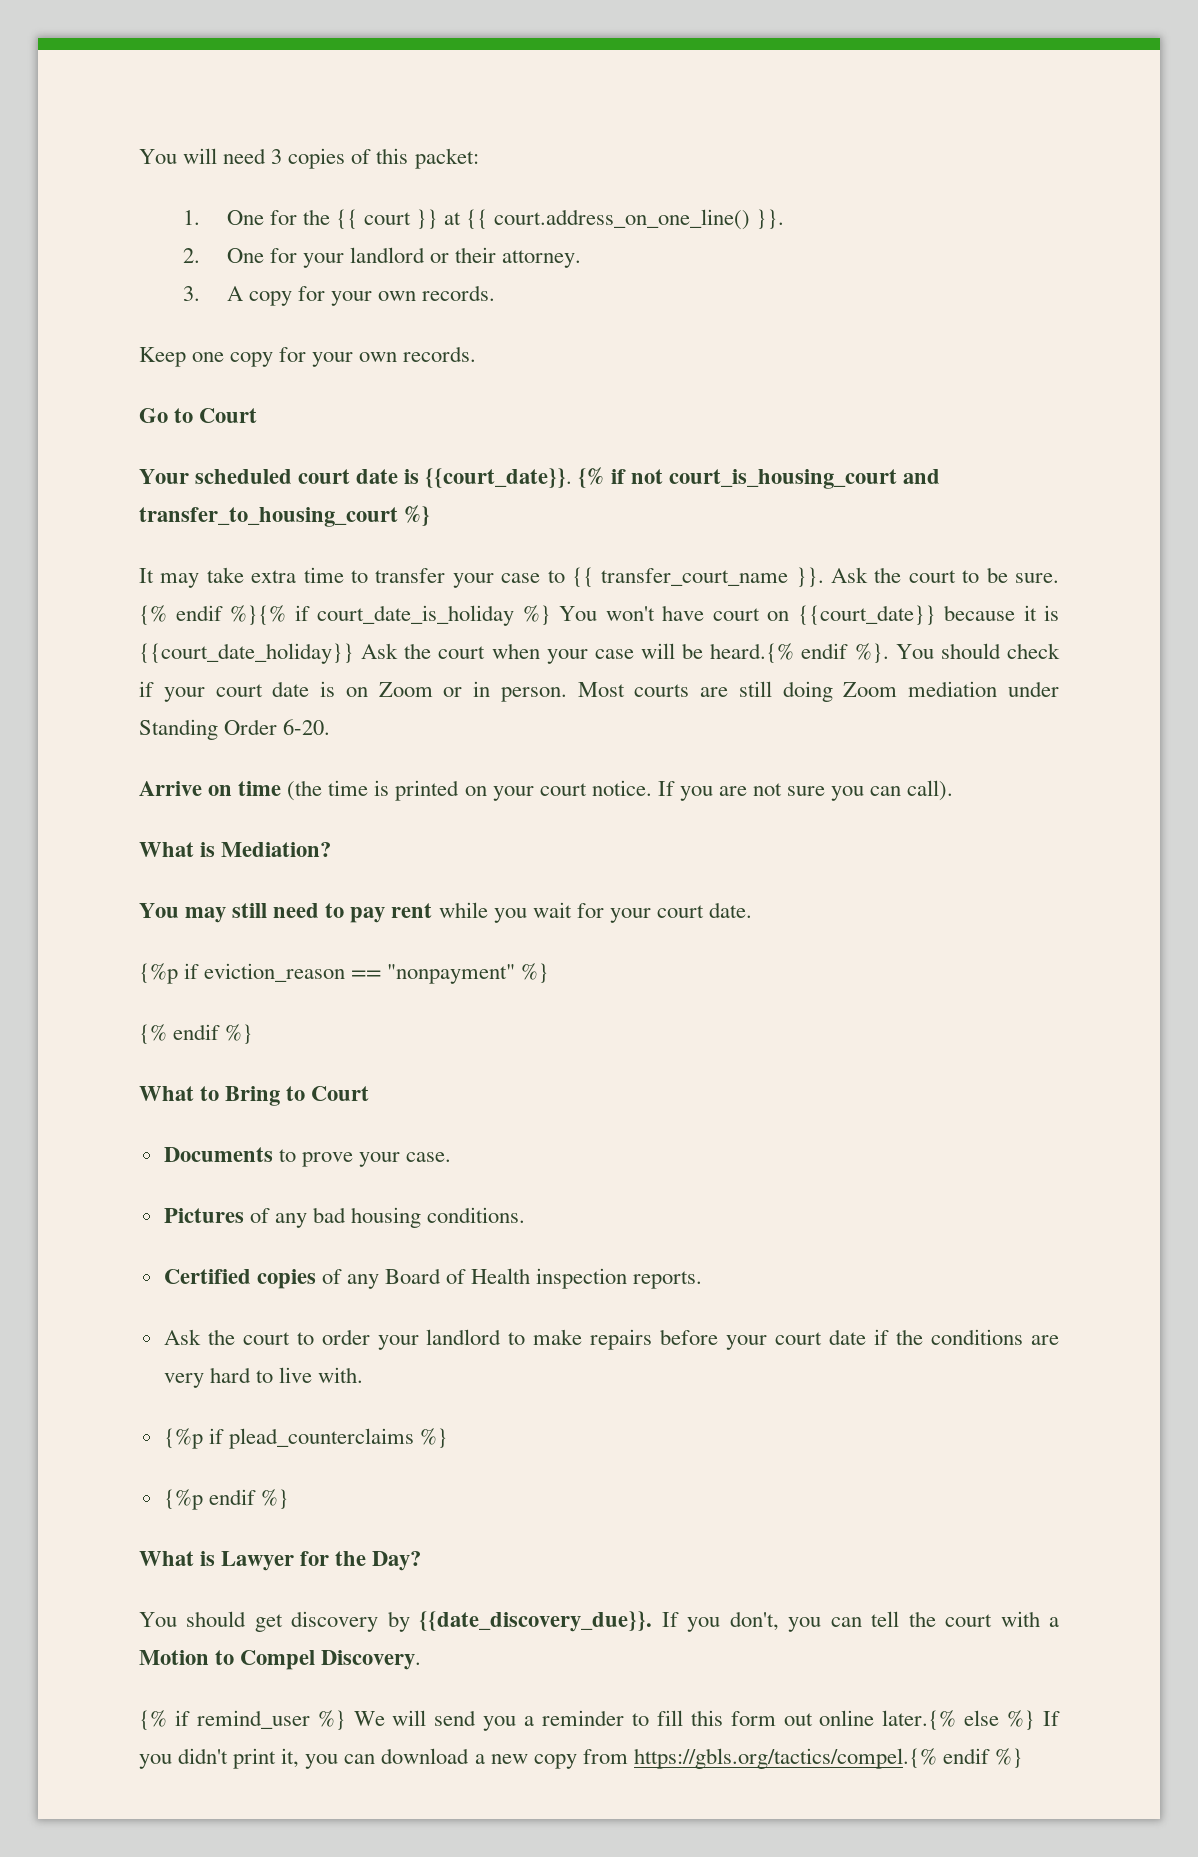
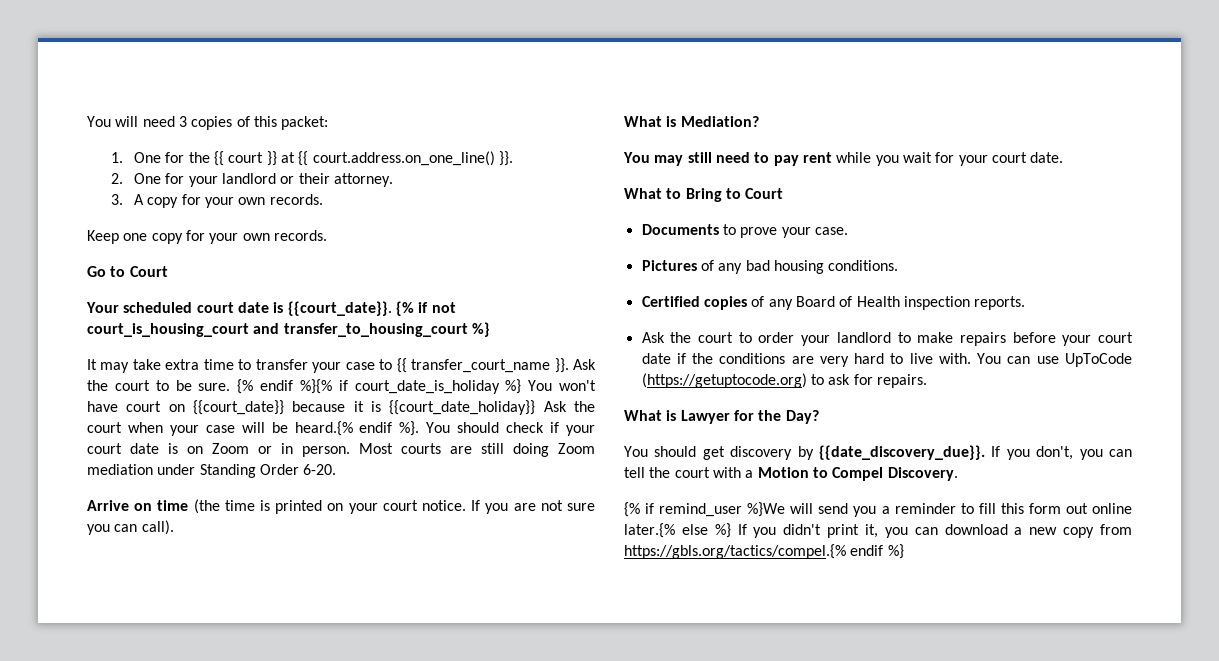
[494,209,751,230] court.address_on_one_line() -> [312,151,495,166] court.address.on_one_line()
[139,963,550,984] [139,1024,254,1044] // {%p if eviction_reason == "nonpayment" %} // {% endif %} -> (1064, 157) none
[163,1428,448,1449] [163,1489,289,1510] // {%p if plead_counterclaims %} // {%p endif %} -> [977,353,1132,367] [641,373,927,388] You can use UpToCode (https://getuptocode.org) to ask for repairs.
[317,1710,385,1730] %} We -> [747,502,786,517] %}We

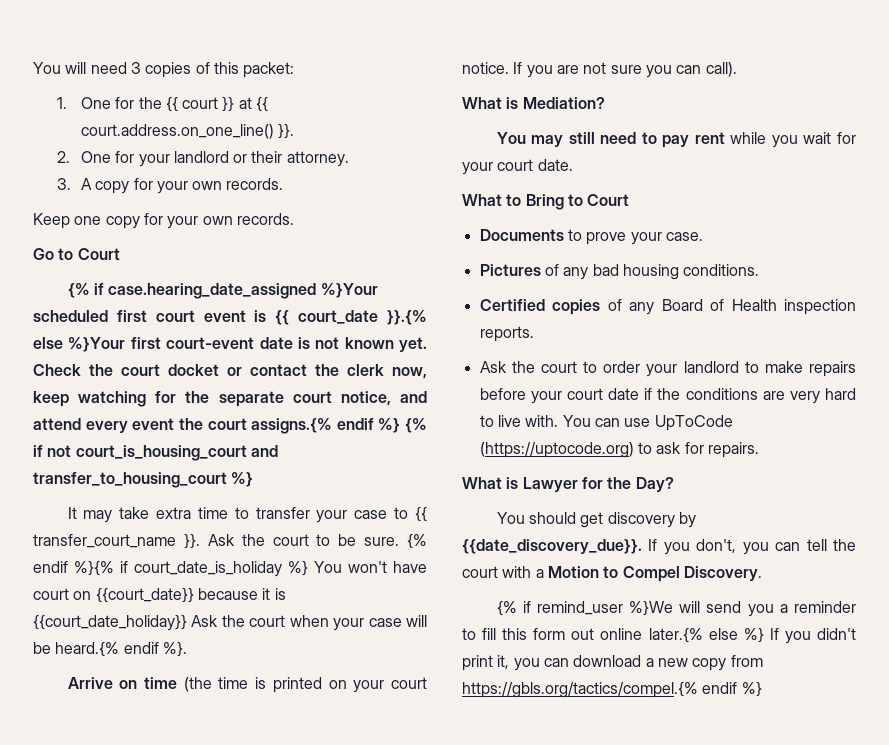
[86,301,392,316] Your scheduled court date is {{court_date}}. -> [67,283,378,299] [33,310,427,325] [33,337,427,352] [33,364,427,379] [33,391,428,407] [33,418,401,434] {% if case.hearing_date_assigned %}Your scheduled first court event is {{ court_date }}.{% else %}Your first court-event date is not known yet. Check the court docket or contact the clerk now, keep watching for the separate court notice, and attend every event the court assigns.{% endif %}
[426,422,595,436] [87,443,595,457] [87,464,337,478] You should check if your court date is on Zoom or in person. Most courts are still doing Zoom mediation under Standing Order 6-20. -> (187, 649) none
[641,373,807,388] (https://getuptocode.org) -> [479,442,634,458] (https://uptocode.org)

